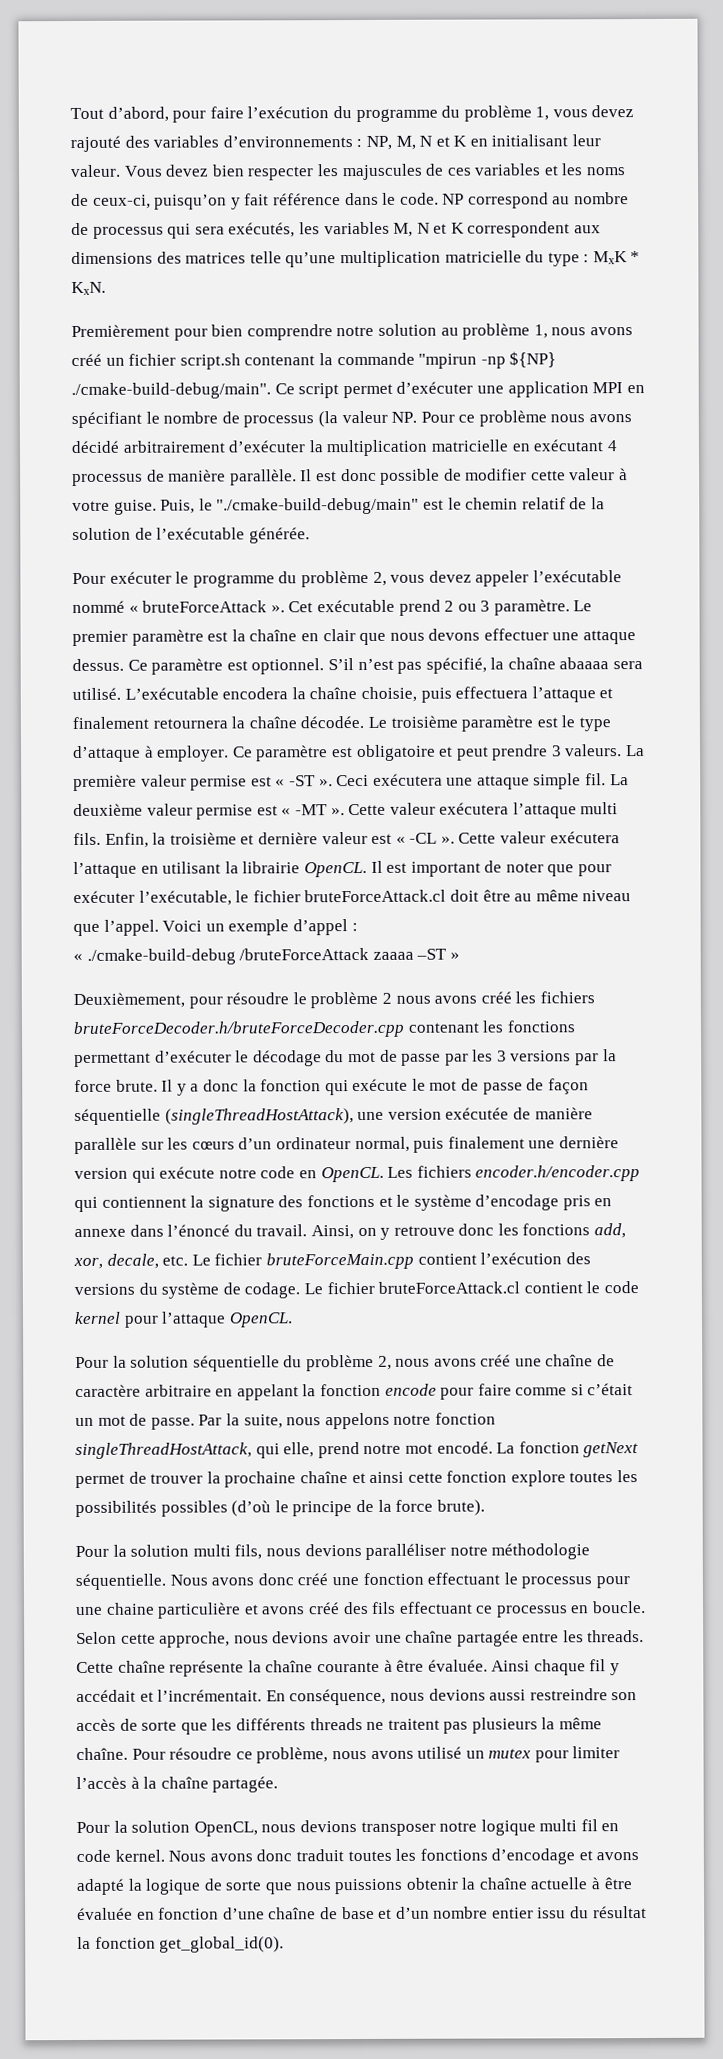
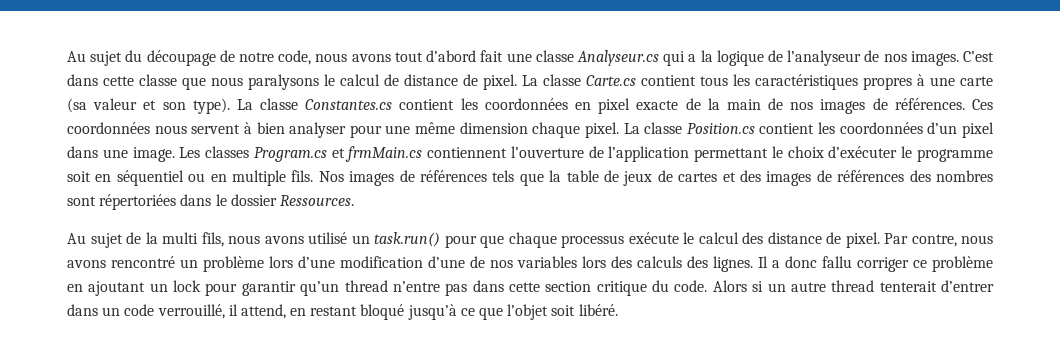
[70,105,635,123] [70,134,602,153] [70,163,627,181] [71,192,630,210] [71,221,602,239] [71,250,641,268] [71,281,106,296] [71,323,633,341] [71,351,557,370] [71,381,645,400] [71,410,633,429] [71,439,617,457] [72,468,629,487] [72,497,605,515] [72,527,310,544] [72,570,622,588] [72,599,593,616] [72,628,637,647] [72,657,644,675] [72,686,614,703] [72,715,611,732] [73,744,646,763] [73,773,629,792] [73,802,619,820] [73,831,620,848] [73,860,613,879] [73,889,632,906] [73,919,358,937] [73,947,460,965] [73,991,595,1009] [73,1020,576,1039] [74,1049,617,1068] [74,1078,589,1096] [74,1107,593,1126] [74,1136,619,1155] [74,1165,641,1183] [74,1194,613,1213] [74,1223,627,1240] [73,1252,591,1270] [74,1281,639,1299] [74,1311,293,1328] [75,1354,616,1372] [75,1383,634,1401] [75,1412,496,1430] [75,1441,640,1460] [75,1470,639,1489] [75,1499,485,1518] [75,1543,591,1560] [75,1572,630,1591] [76,1601,647,1619] [76,1630,645,1648] [76,1659,621,1677] [76,1688,638,1706] [76,1717,603,1735] [76,1746,621,1764] [76,1776,279,1793] [76,1819,620,1837] [76,1848,640,1865] [76,1877,633,1895] [77,1906,647,1920] [77,1936,285,1953] Tout d’abord, pour faire l’exécution du programme du problème 1, vous devez rajouté des variables d’environnements : NP, M, N et K en initialisant leur valeur. Vous devez bien respecter les majuscules de ces variables et les noms de ceux-ci, puisqu’on y fait référence dans le code. NP correspond au nombre de processus qui sera exécutés, les variables M, N et K correspondent aux dimensions des matrices telle qu’une multiplication matricielle du type : MxK * KxN. // Premièrement pour bien comprendre notre solution au problème 1, nous avons créé un fichier script.sh contenant la commande "mpirun -np ${NP} ./cmake-build-debug/main". Ce script permet d’exécuter une application MPI en spécifiant le nombre de processus (la valeur NP. Pour ce problème nous avons décidé arbitrairement d’exécuter la multiplication matricielle en exécutant 4 processus de manière parallèle. Il est donc possible de modifier cette valeur à votre guise. Puis, le "./cmake-build-debug/main" est le chemin relatif de la solution de l’exécutable générée. // Pour exécuter le programme du problème 2, vous devez appeler l’exécutable nommé « bruteForceAttack ». Cet exécutable prend 2 ou 3 paramètre. Le premier paramètre est la chaîne en clair que nous devons effectuer une attaque dessus. Ce paramètre est optionnel. S’il n’est pas spécifié, la chaîne abaaaa sera utilisé. L’exécutable encodera la chaîne choisie, puis effectuera l’attaque et finalement retournera la chaîne décodée. Le troisième paramètre est le type d’attaque à employer. Ce paramètre est obligatoire et peut prendre 3 valeurs. La première valeur permise est « -ST ». Ceci exécutera une attaque simple fil. La deuxième valeur permise est « -MT ». Cette valeur exécutera l’attaque multi fils. Enfin, la troisième et dernière valeur est « -CL ». Cette valeur exécutera l’attaque en utilisant la librairie OpenCL. Il est important de noter que pour exécuter l’exécutable, le fichier bruteForceAttack.cl doit être au même niveau que l’appel. Voici un exemple d’appel : // « ./cmake-build-debug /bruteForceAttack zaaaa –ST » // Deuxièmement, pour résoudre le problème 2 nous avons créé les fichiers bruteForceDecoder.h/bruteForceDecoder.cpp contenant les fonctions permettant d’exécuter le décodage du mot de passe par les 3 versions par la force brute. Il y a donc la fonction qui exécute le mot de passe de façon séquentielle (singleThreadHostAttack), une version exécutée de manière parallèle sur les cœurs d’un ordinateur normal, puis finalement une dernière version qui exécute notre code en OpenCL. Les fichiers encoder.h/encoder.cpp qui contiennent la signature des fonctions et le système d’encodage pris en annexe dans l’énoncé du travail. Ainsi, on y retrouve donc les fonctions add, xor, decale, etc. Le fichier bruteForceMain.cpp contient l’exécution des versions du système de codage. Le fichier bruteForceAttack.cl contient le code kernel pour l’attaque OpenCL. // Pour la solution séquentielle du problème 2, nous avons créé une chaîne de caractère arbitraire en appelant la fonction encode pour faire comme si c’était un mot de passe. Par la suite, nous appelons notre fonction singleThreadHostAttack, qui elle, prend notre mot encodé. La fonction getNext permet de trouver la prochaine chaîne et ainsi cette fonction explore toutes les possibilités possibles (d’où le principe de la force brute). // Pour la solution multi fils, nous devions paralléliser notre méthodologie séquentielle. Nous avons donc créé une fonction effectuant le processus pour une chaine particulière et avons créé des fils effectuant ce processus en boucle. Selon cette approche, nous devions avoir une chaîne partagée entre les threads. Cette chaîne représente la chaîne courante à être évaluée. Ainsi chaque fil y accédait et l’incrémentait. En conséquence, nous devions aussi restreindre son accès de sorte que les différents threads ne traitent pas plusieurs la même chaîne. Pour résoudre ce problème, nous avons utilisé un mutex pour limiter l’accès à la chaîne partagée. // Pour la solution OpenCL, nous devions transposer notre logique multi fil en code kernel. Nous avons donc traduit toutes les fonctions d’encodage et avons adapté la logique de sorte que nous puissions obtenir la chaîne actuelle à être évaluée en fonction d’une chaîne de base et d’un nombre entier issu du résultat la fonction get_global_id(0). -> [67,50,995,66] [67,74,993,90] [67,98,993,114] [67,122,995,138] [67,146,993,162] [67,170,993,186] [67,194,354,210] [67,232,993,248] [67,256,993,272] [67,280,995,296] [67,304,618,320] Au sujet du découpage de notre code, nous avons tout d’abord fait une classe Analyseur.cs qui a la logique de l’analyseur de nos images. C’est dans cette classe que nous paralysons le calcul de distance de pixel. La classe Carte.cs contient tous les caractéristiques propres à une carte (sa valeur et son type). La classe Constantes.cs contient les coordonnées en pixel exacte de la main de nos images de références. Ces coordonnées nous servent à bien analyser pour une même dimension chaque pixel. La classe Position.cs contient les coordonnées d’un pixel dans une image. Les classes Program.cs et frmMain.cs contiennent l’ouverture de l’application permettant le choix d’exécuter le programme soit en séquentiel ou en multiple fils. Nos images de références tels que la table de jeux de cartes et des images de références des nombres sont répertoriées dans le dossier Ressources. // Au sujet de la multi fils, nous avons utilisé un task.run() pour que chaque processus exécute le calcul des distance de pixel. Par contre, nous avons rencontré un problème lors d’une modification d’une de nos variables lors des calculs des lignes. Il a donc fallu corriger ce problème en ajoutant un lock pour garantir qu’un thread n’entre pas dans cette section critique du code. Alors si un autre thread tenterait d’entrer dans un code verrouillé, il attend, en restant bloqué jusqu’à ce que l’objet soit libéré.

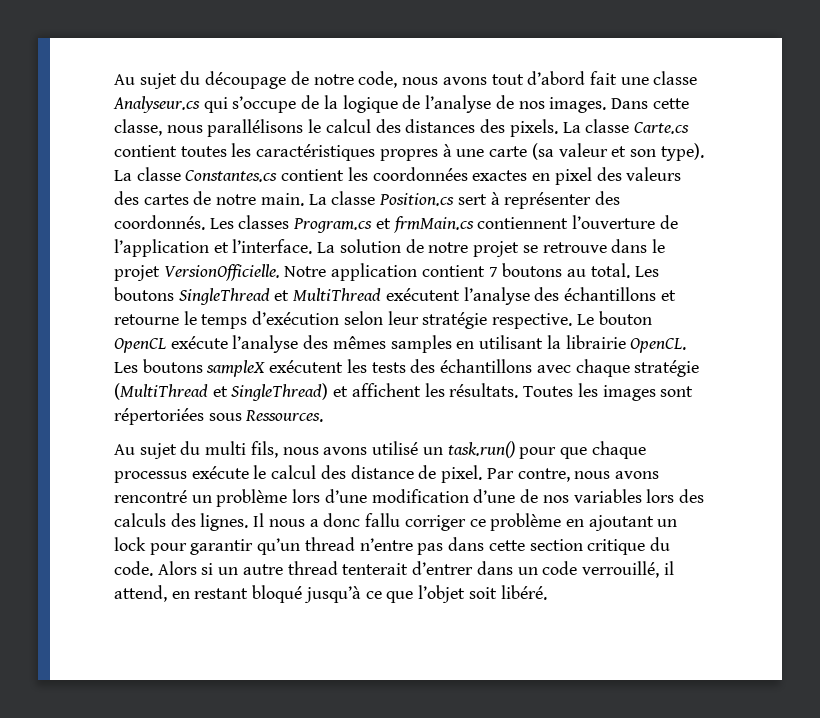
[688,54,697,62] a -> [232,95,320,113] s’occupe de
[787,50,862,66] l’analyseur -> [425,95,492,113] l’analyse
[963,51,995,62] [67,74,517,90] C’est dans cette classe que nous paralysons le calcul de distance de pixel. -> [610,98,689,109] [114,119,558,137] Dans cette classe, nous parallélisons le calcul des distances des pixels.
[700,76,728,86] tous -> [180,146,227,157] toutes
(568, 104) none -> [472,170,528,181] exactes
[636,98,993,114] [67,122,995,138] [67,146,175,162] exacte de la main de nos images de références. Ces coordonnées nous servent à bien analyser pour une même dimension chaque pixel. La classe Position.cs contient les coordonnées d’un pixel dans une image. -> [596,167,682,181] [114,191,620,209] [114,215,205,230] des valeurs des cartes de notre main. La classe Position.cs sert à représenter des coordonnés.
[694,146,993,162] [67,170,993,186] [67,194,277,210] permettant le choix d’exécuter le programme soit en séquentiel ou en multiple fils. Nos images de références tels que la table de jeux de cartes et des images de références des nombres sont répertoriées dans le dossier -> [213,239,665,257] [114,263,659,281] [114,287,676,305] [114,311,652,329] [114,335,687,353] [114,359,700,377] [114,383,694,401] [114,408,242,425] et l’interface. La solution de notre projet se retrouve dans le projet VersionOfficielle. Notre application contient 7 boutons au total. Les boutons SingleThread et MultiThread exécutent l’analyse des échantillons et retourne le temps d’exécution selon leur stratégie respective. Le bouton OpenCL exécute l’analyse des mêmes samples en utilisant la librairie OpenCL. Les boutons sampleX exécutent les tests des échantillons avec chaque stratégie (MultiThread et SingleThread) et affichent les résultats. Toutes les images sont répertoriées sous
[126,232,158,244] de la -> [180,441,201,455] du
(768, 262) none -> [268,519,305,527] nous

